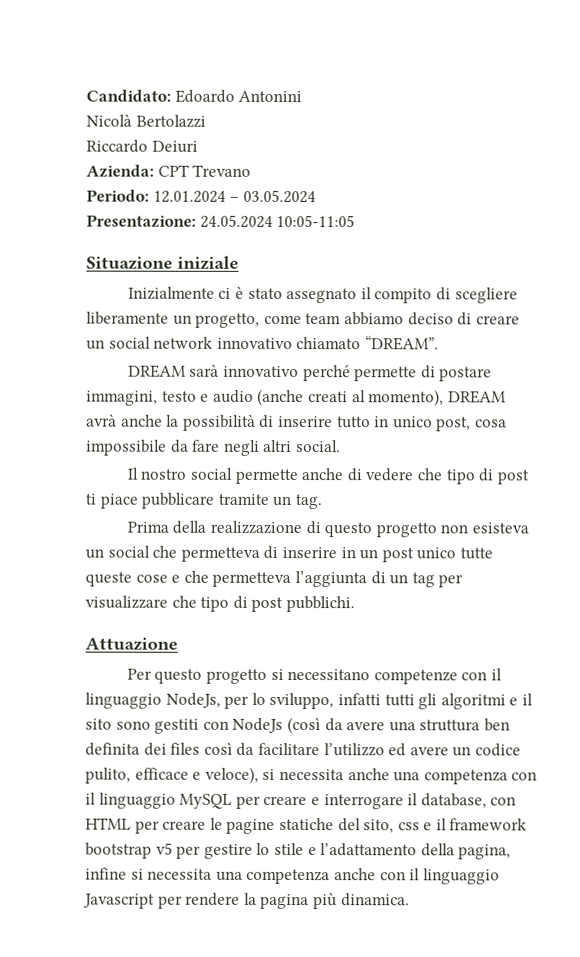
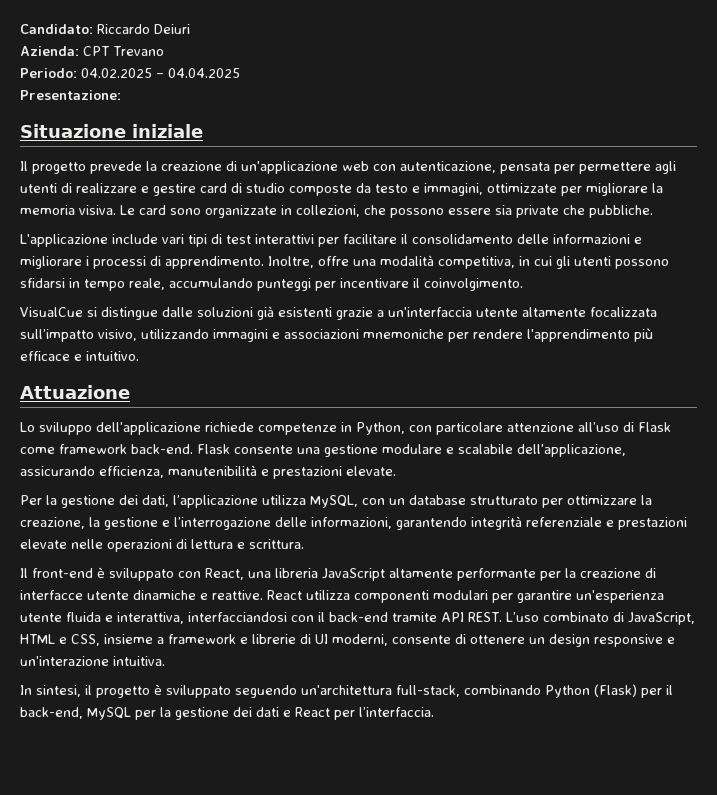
[174,89,303,103] [86,114,206,128] Edoardo Antonini // Nicolà Bertolazzi // -> (93, 29) none
[152,189,316,204] 12.01.2024 – 03.05.2024 -> [81,68,240,78] 04.02.2025 – 04.04.2025
[199,214,356,228] 24.05.2024 10:05-11:05 -> (121, 95) none
[127,286,518,304] [86,311,520,328] [86,335,439,351] [127,364,493,382] [86,388,506,407] [86,414,507,432] [86,439,341,456] [126,467,530,485] [85,492,322,510] [126,520,530,538] [85,545,493,563] [85,570,464,588] [85,595,355,613] [85,637,178,651] [126,668,503,685] [85,692,533,710] [85,716,510,735] [85,742,521,757] [85,766,538,785] [85,792,517,810] [85,817,528,834] [85,842,512,860] [85,867,500,885] [83,892,410,910] Inizialmente ci è stato assegnato il compito di scegliere liberamente un progetto, come team abbiamo deciso di creare un social network innovativo chiamato “DREAM”. // DREAM sarà innovativo perché permette di postare immagini, testo e audio (anche creati al momento), DREAM avrà anche la possibilità di inserire tutto in unico post, cosa impossibile da fare negli altri social. // Il nostro social permette anche di vedere che tipo di post ti piace pubblicare tramite un tag. // Prima della realizzazione di questo progetto non esisteva un social che permetteva di inserire in un post unico tutte queste cose e che permetteva l’aggiunta di un tag per visualizzare che tipo di post pubblichi. // Attuazione // Per questo progetto si necessitano competenze con il linguaggio NodeJs, per lo sviluppo, infatti tutti gli algoritmi e il sito sono gestiti con NodeJs (così da avere una struttura ben definita dei files così da facilitare l’utilizzo ed avere un codice pulito, efficace e veloce), si necessita anche una competenza con il linguaggio MySQL per creare e interrogare il database, con HTML per creare le pagine statiche del sito, css e il framework bootstrap v5 per gestire lo stile e l’adattamento della pagina, infine si necessita una competenza anche con il linguaggio Javascript per rendere la pagina più dinamica. -> [20,161,676,174] [20,183,663,196] [20,205,653,218] [20,234,642,247] [20,255,669,269] [20,278,523,291] [20,306,657,320] [20,328,653,342] [20,351,139,361] [20,385,130,399] [20,422,671,435] [20,444,626,457] [20,465,396,479] [20,495,652,508] [20,516,687,530] [20,539,304,552] [20,567,656,581] [20,590,664,603] [20,612,695,625] [20,634,675,647] [20,656,165,666] [20,684,673,698] [20,707,434,720] Il progetto prevede la creazione di un'applicazione web con autenticazione, pensata per permettere agli utenti di realizzare e gestire card di studio composte da testo e immagini, ottimizzate per migliorare la memoria visiva. Le card sono organizzate in collezioni, che possono essere sia private che pubbliche. // L'applicazione include vari tipi di test interattivi per facilitare il consolidamento delle informazioni e migliorare i processi di apprendimento. Inoltre, offre una modalità competitiva, in cui gli utenti possono sfidarsi in tempo reale, accumulando punteggi per incentivare il coinvolgimento. // VisualCue si distingue dalle soluzioni già esistenti grazie a un'interfaccia utente altamente focalizzata sull’impatto visivo, utilizzando immagini e associazioni mnemoniche per rendere l'apprendimento più efficace e intuitivo. // Attuazione // Lo sviluppo dell'applicazione richiede competenze in Python, con particolare attenzione all’uso di Flask come framework back-end. Flask consente una gestione modulare e scalabile dell'applicazione, assicurando efficienza, manutenibilità e prestazioni elevate. // Per la gestione dei dati, l’applicazione utilizza MySQL, con un database strutturato per ottimizzare la creazione, la gestione e l’interrogazione delle informazioni, garantendo integrità referenziale e prestazioni elevate nelle operazioni di lettura e scrittura. // Il front-end è sviluppato con React, una libreria JavaScript altamente performante per la creazione di interfacce utente dinamiche e reattive. React utilizza componenti modulari per garantire un'esperienza utente fluida e interattiva, interfacciandosi con il back-end tramite API REST. L’uso combinato di JavaScript, HTML e CSS, insieme a framework e librerie di UI moderni, consente di ottenere un design responsive e un'interazione intuitiva. // In sintesi, il progetto è sviluppato seguendo un'architettura full-stack, combinando Python (Flask) per il back-end, MySQL per la gestione dei dati e React per l’interfaccia.

